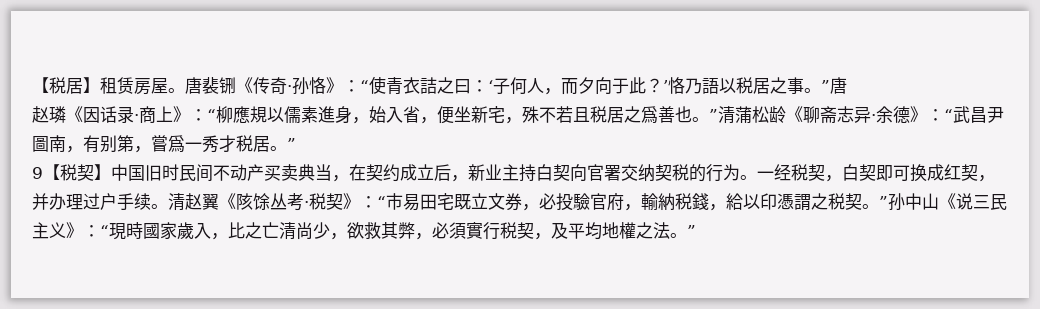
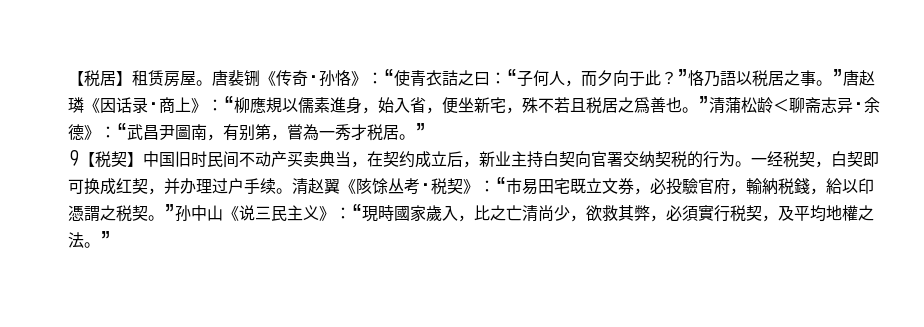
[488,80,493,92] ‘ -> [506,69,517,84] “
[663,80,668,92] ’ -> [677,69,688,84] ”
(847, 85) // -> (859, 78) none
[786,106,803,122] 《 -> [773,99,789,112] ＜
[168,135,185,152] 爲 -> [303,124,319,141] 為

